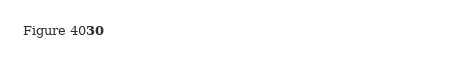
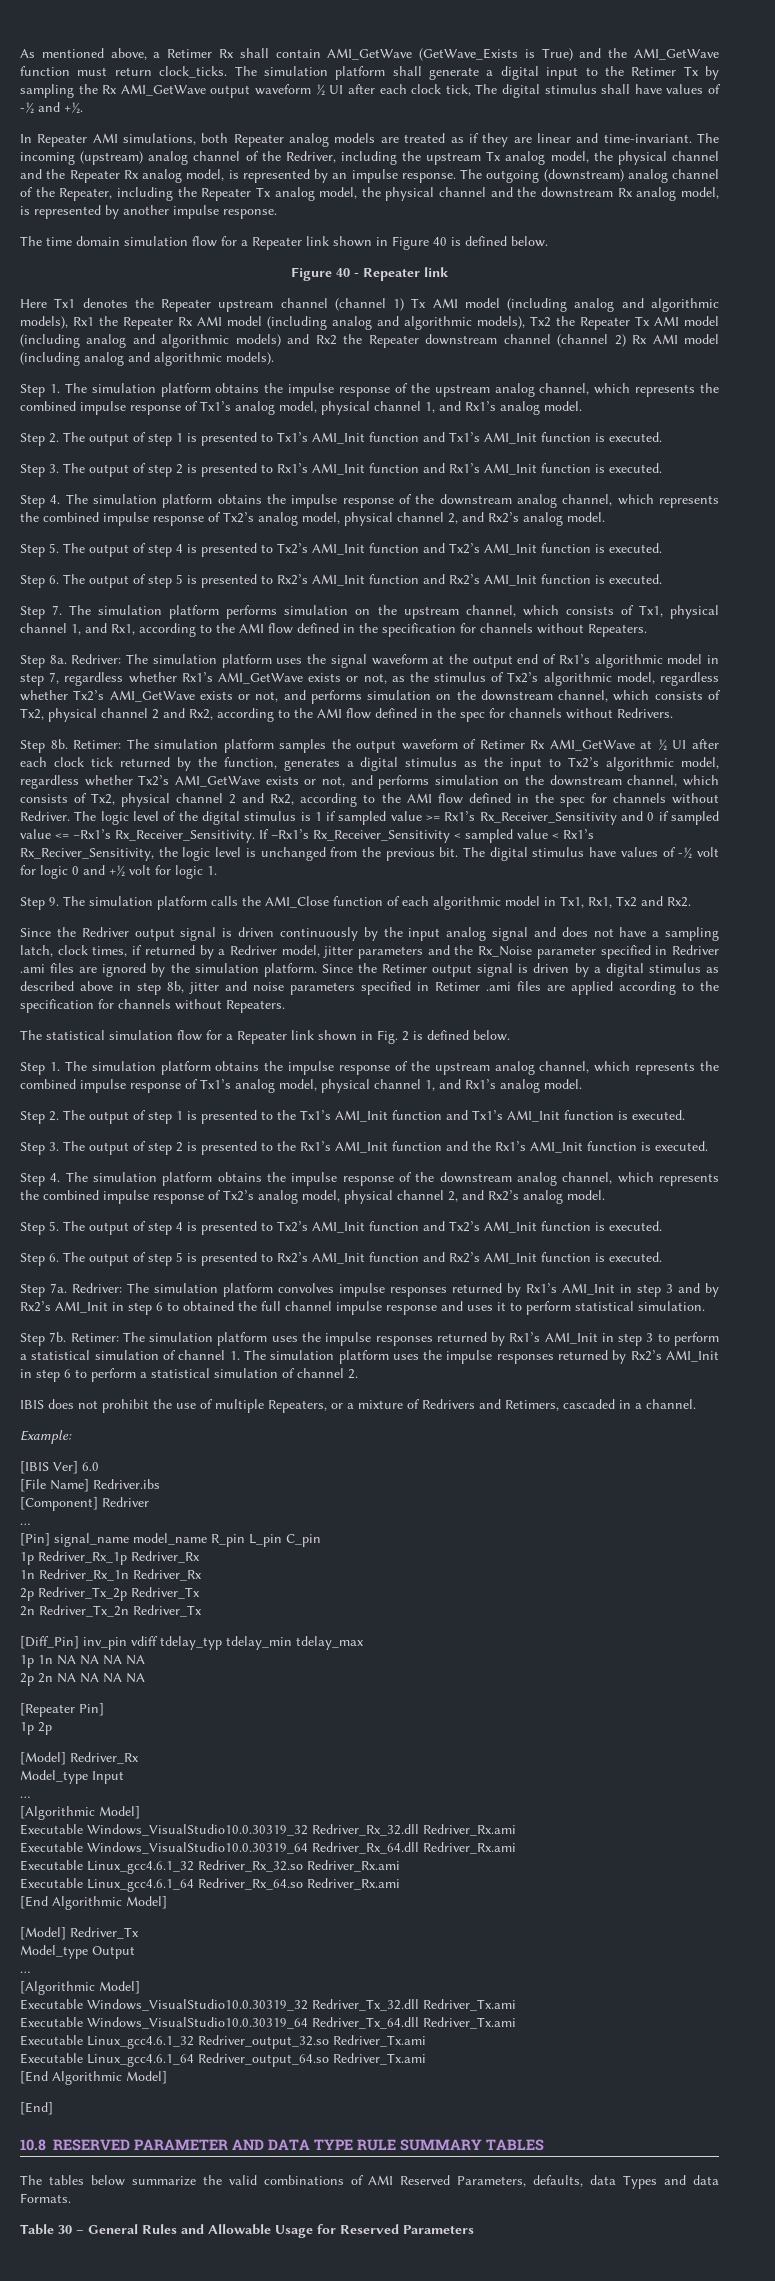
[23,26,104,38] Figure 4030 -> [20,48,720,61] [20,66,719,80] [20,84,721,98] [20,102,83,113] [20,133,720,147] [20,151,719,165] [20,169,719,183] [20,187,719,201] [20,205,277,219] [20,236,548,250] [291,267,449,281] [20,298,719,312] [20,316,719,330] [20,334,719,348] [20,352,274,366] [20,383,719,397] [20,401,582,415] [20,432,662,446] [20,463,662,477] [20,494,719,508] [20,512,605,526] [20,543,662,557] [20,574,662,588] [20,605,720,619] [20,623,647,637] [20,654,719,668] [20,672,719,686] [20,690,721,704] [20,708,673,722] [20,739,719,753] [20,757,720,771] [20,775,719,789] [20,793,719,807] [20,811,719,825] [20,829,594,843] [20,847,720,861] [20,865,217,879] [20,896,691,910] [20,927,720,941] [20,945,720,959] [20,963,719,977] [20,981,719,995] [20,999,285,1013] [20,1030,510,1044] [20,1061,719,1075] [20,1079,582,1093] [20,1110,685,1124] [20,1141,708,1155] [20,1172,719,1186] [20,1190,605,1204] [20,1221,662,1235] [20,1252,662,1266] [20,1283,719,1297] [20,1301,705,1315] [20,1332,720,1346] [20,1350,719,1364] [20,1368,358,1382] [20,1399,696,1413] [20,1430,72,1444] [20,1461,99,1474] [20,1479,160,1492] [20,1497,149,1511] [20,1523,30,1525] [20,1533,321,1547] [20,1551,200,1565] [20,1569,202,1581] [20,1587,200,1601] [20,1605,202,1617] [20,1636,364,1650] [20,1655,145,1668] [20,1673,145,1686] [20,1703,104,1717] [20,1722,52,1735] [20,1752,139,1765] [20,1770,124,1784] [20,1796,30,1798] [20,1806,140,1820] [20,1824,516,1836] [20,1842,516,1854] [20,1860,400,1874] [20,1878,400,1892] [20,1896,167,1910] [20,1927,139,1940] [20,1945,135,1959] [20,1971,30,1973] [20,1981,140,1995] [20,1999,516,2011] [20,2017,516,2029] [20,2035,426,2049] [20,2053,426,2067] [20,2071,167,2085] [20,2102,53,2115] [20,2139,544,2151] [20,2175,719,2189] [20,2193,71,2203] [20,2224,474,2238] As mentioned above, a Retimer Rx shall contain AMI_GetWave (GetWave_Exists is True) and the AMI_GetWave function must return clock_ticks. The simulation platform shall generate a digital input to the Retimer Tx by sampling the Rx AMI_GetWave output waveform ½ UI after each clock tick, The digital stimulus shall have values of -½ and +½. // In Repeater AMI simulations, both Repeater analog models are treated as if they are linear and time-invariant. The incoming (upstream) analog channel of the Redriver, including the upstream Tx analog model, the physical channel and the Repeater Rx analog model, is represented by an impulse response. The outgoing (downstream) analog channel of the Repeater, including the Repeater Tx analog model, the physical channel and the downstream Rx analog model, is represented by another impulse response. // The time domain simulation flow for a Repeater link shown in Figure 40 is defined below. // Figure 40 - Repeater link // Here Tx1 denotes the Repeater upstream channel (channel 1) Tx AMI model (including analog and algorithmic models), Rx1 the Repeater Rx AMI model (including analog and algorithmic models), Tx2 the Repeater Tx AMI model (including analog and algorithmic models) and Rx2 the Repeater downstream channel (channel 2) Rx AMI model (including analog and algorithmic models). // Step 1. The simulation platform obtains the impulse response of the upstream analog channel, which represents the combined impulse response of Tx1’s analog model, physical channel 1, and Rx1’s analog model. // Step 2. The output of step 1 is presented to Tx1’s AMI_Init function and Tx1’s AMI_Init function is executed. // Step 3. The output of step 2 is presented to Rx1’s AMI_Init function and Rx1’s AMI_Init function is executed. // Step 4. The simulation platform obtains the impulse response of the downstream analog channel, which represents the combined impulse response of Tx2’s analog model, physical channel 2, and Rx2’s analog model. // Step 5. The output of step 4 is presented to Tx2’s AMI_Init function and Tx2’s AMI_Init function is executed. // Step 6. The output of step 5 is presented to Rx2’s AMI_Init function and Rx2’s AMI_Init function is executed. // Step 7. The simulation platform performs simulation on the upstream channel, which consists of Tx1, physical channel 1, and Rx1, according to the AMI flow defined in the specification for channels without Repeaters. // Step 8a. Redriver: The simulation platform uses the signal waveform at the output end of Rx1’s algorithmic model in step 7, regardless whether Rx1’s AMI_GetWave exists or not, as the stimulus of Tx2’s algorithmic model, regardless whether Tx2’s AMI_GetWave exists or not, and performs simulation on the downstream channel, which consists of Tx2, physical channel 2 and Rx2, according to the AMI flow defined in the spec for channels without Redrivers. // Step 8b. Retimer: The simulation platform samples the output waveform of Retimer Rx AMI_GetWave at ½ UI after each clock tick returned by the function, generates a digital stimulus as the input to Tx2’s algorithmic model, regardless whether Tx2’s AMI_GetWave exists or not, and performs simulation on the downstream channel, which consists of Tx2, physical channel 2 and Rx2, according to the AMI flow defined in the spec for channels without Redriver. The logic level of the digital stimulus is 1 if sampled value >= Rx1’s Rx_Receiver_Sensitivity and 0 if sampled value <= −Rx1’s Rx_Receiver_Sensitivity. If –Rx1’s Rx_Receiver_Sensitivity < sampled value < Rx1’s Rx_Reciver_Sensitivity, the logic level is unchanged from the previous bit. The digital stimulus have values of -½ volt for logic 0 and +½ volt for logic 1. // Step 9. The simulation platform calls the AMI_Close function of each algorithmic model in Tx1, Rx1, Tx2 and Rx2. // Since the Redriver output signal is driven continuously by the input analog signal and does not have a sampling latch, clock times, if returned by a Redriver model, jitter parameters and the Rx_Noise parameter specified in Redriver .ami files are ignored by the simulation platform. Since the Retimer output signal is driven by a digital stimulus as described above in step 8b, jitter and noise parameters specified in Retimer .ami files are applied according to the specification for channels without Repeaters. // The statistical simulation flow for a Repeater link shown in Fig. 2 is defined below. // Step 1. The simulation platform obtains the impulse response of the upstream analog channel, which represents the combined impulse response of Tx1’s analog model, physical channel 1, and Rx1’s analog model. // Step 2. The output of step 1 is presented to the Tx1’s AMI_Init function and Tx1’s AMI_Init function is executed. // Step 3. The output of step 2 is presented to the Rx1’s AMI_Init function and the Rx1’s AMI_Init function is executed. // Step 4. The simulation platform obtains the impulse response of the downstream analog channel, which represents the combined impulse response of Tx2’s analog model, physical channel 2, and Rx2’s analog model. // Step 5. The output of step 4 is presented to Tx2’s AMI_Init function and Tx2’s AMI_Init function is executed. // Step 6. The output of step 5 is presented to Rx2’s AMI_Init function and Rx2’s AMI_Init function is executed. // Step 7a. Redriver: The simulation platform convolves impulse responses returned by Rx1’s AMI_Init in step 3 and by Rx2’s AMI_Init in step 6 to obtained the full channel impulse response and uses it to perform statistical simulation. // Step 7b. Retimer: The simulation platform uses the impulse responses returned by Rx1’s AMI_Init in step 3 to perform a statistical simulation of channel 1. The simulation platform uses the impulse responses returned by Rx2’s AMI_Init in step 6 to perform a statistical simulation of channel 2. // IBIS does not prohibit the use of multiple Repeaters, or a mixture of Redrivers and Retimers, cascaded in a channel. // Example: // [IBIS Ver] 6.0 // [File Name] Redriver.ibs // [Component] Redriver // … // [Pin] signal_name model_name R_pin L_pin C_pin // 1p Redriver_Rx_1p Redriver_Rx // 1n Redriver_Rx_1n Redriver_Rx // 2p Redriver_Tx_2p Redriver_Tx // 2n Redriver_Tx_2n Redriver_Tx // [Diff_Pin] inv_pin vdiff tdelay_typ tdelay_min tdelay_max // 1p 1n NA NA NA NA // 2p 2n NA NA NA NA // [Repeater Pin] // 1p 2p // [Model] Redriver_Rx // Model_type Input // … // [Algorithmic Model] // Executable Windows_VisualStudio10.0.30319_32 Redriver_Rx_32.dll Redriver_Rx.ami // Executable Windows_VisualStudio10.0.30319_64 Redriver_Rx_64.dll Redriver_Rx.ami // Executable Linux_gcc4.6.1_32 Redriver_Rx_32.so Redriver_Rx.ami // Executable Linux_gcc4.6.1_64 Redriver_Rx_64.so Redriver_Rx.ami // [End Algorithmic Model] // [Model] Redriver_Tx // Model_type Output // … // [Algorithmic Model] // Executable Windows_VisualStudio10.0.30319_32 Redriver_Tx_32.dll Redriver_Tx.ami // Executable Windows_VisualStudio10.0.30319_64 Redriver_Tx_64.dll Redriver_Tx.ami // Executable Linux_gcc4.6.1_32 Redriver_output_32.so Redriver_Tx.ami // Executable Linux_gcc4.6.1_64 Redriver_output_64.so Redriver_Tx.ami // [End Algorithmic Model] // [End] // 10.8 RESERVED PARAMETER AND DATA TYPE RULE SUMMARY TABLES // The tables below summarize the valid combinations of AMI Reserved Parameters, defaults, data Types and data Formats. // Table 30 – General Rules and Allowable Usage for Reserved Parameters

